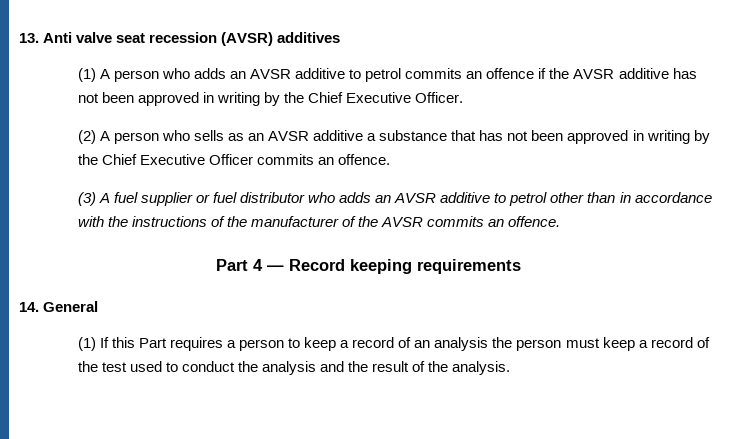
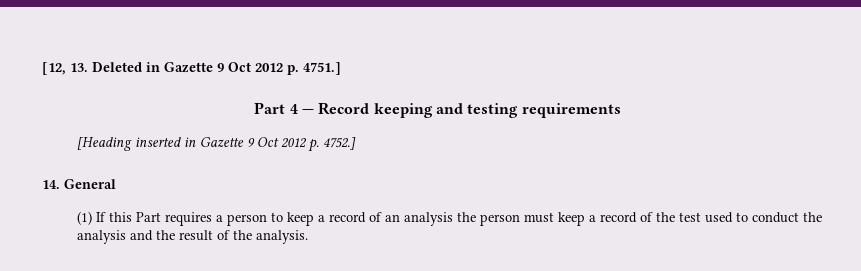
[19,32,341,46] [77,68,697,82] [77,92,464,106] [77,130,710,144] [77,154,391,165] [77,192,712,206] [77,216,561,227] 13. Anti valve seat recession (AVSR) additives // (1) A person who adds an AVSR additive to petrol commits an offence if the AVSR additive has not been approved in writing by the Chief Executive Officer. // (2) A person who sells as an AVSR additive a substance that has not been approved in writing by the Chief Executive Officer commits an offence. // (3) A fuel supplier or fuel distributor who adds an AVSR additive to petrol other than in accordance with the instructions of the manufacturer of the AVSR commits an offence. -> [42,62,341,75] [12, 13. Deleted in Gazette 9 Oct 2012 p. 4751.]
(412, 266) none -> [435,103,519,118] and testing
(521, 266) none -> [77,137,357,152] // [Heading inserted in Gazette 9 Oct 2012 p. 4752.]

